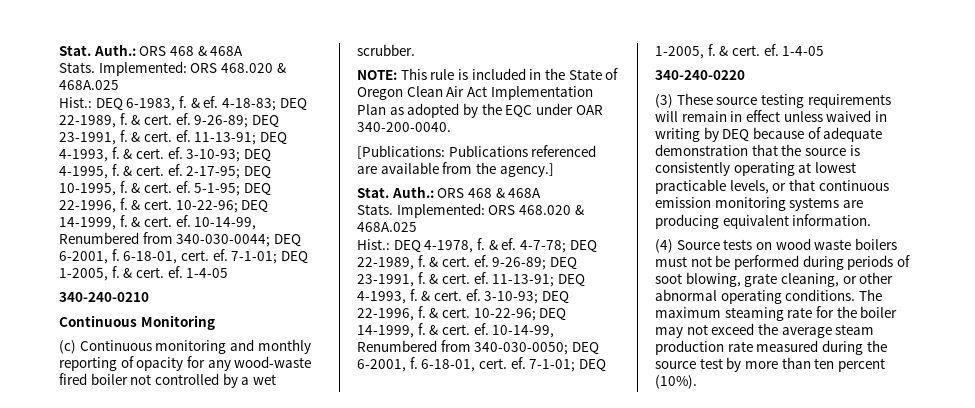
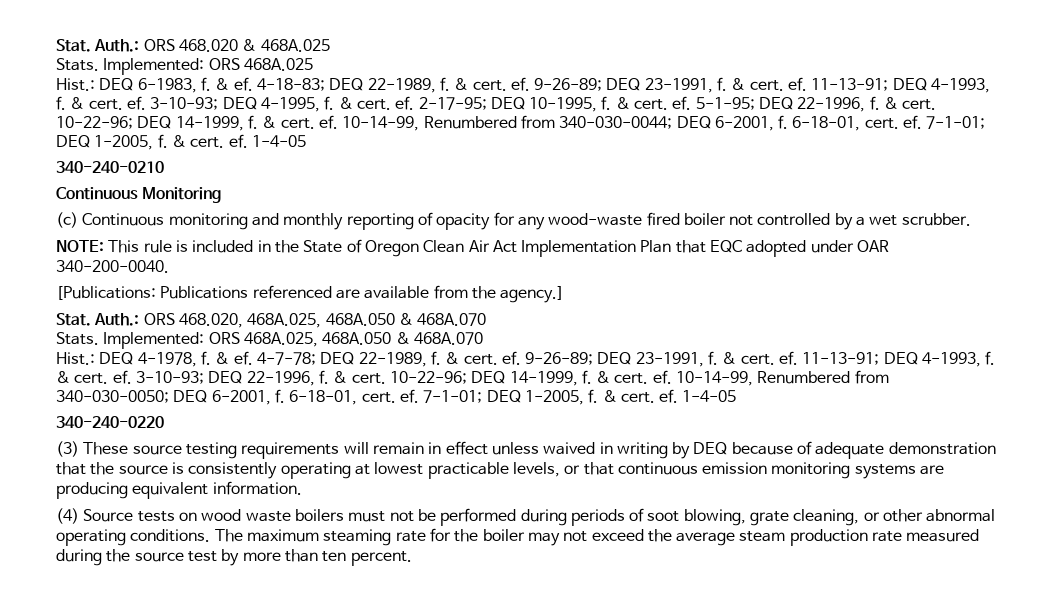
[59,44,244,56] [59,61,286,76] Stat. Auth.: ORS 468 & 468A // Stats. Implemented: ORS 468.020 & -> [56,39,330,52] [56,58,240,75] Stat. Auth.: ORS 468.020 & 468A.025 // Stats. Implemented: ORS
[389,103,533,118] as adopted by the EQC -> [675,240,807,257] that EQC adopted
[467,188,542,198] [357,203,584,218] [357,222,417,232] 468 & 468A // Stats. Implemented: ORS 468.020 & 468A.025 -> [178,313,487,328] [56,332,483,349] 468.020, 468A.025, 468A.050 & 468A.070 // Stats. Implemented: ORS 468A.025, 468A.050 & 468A.070
[837,358,885,372] [655,375,697,389] percent (10%). -> [350,551,412,566] percent.

